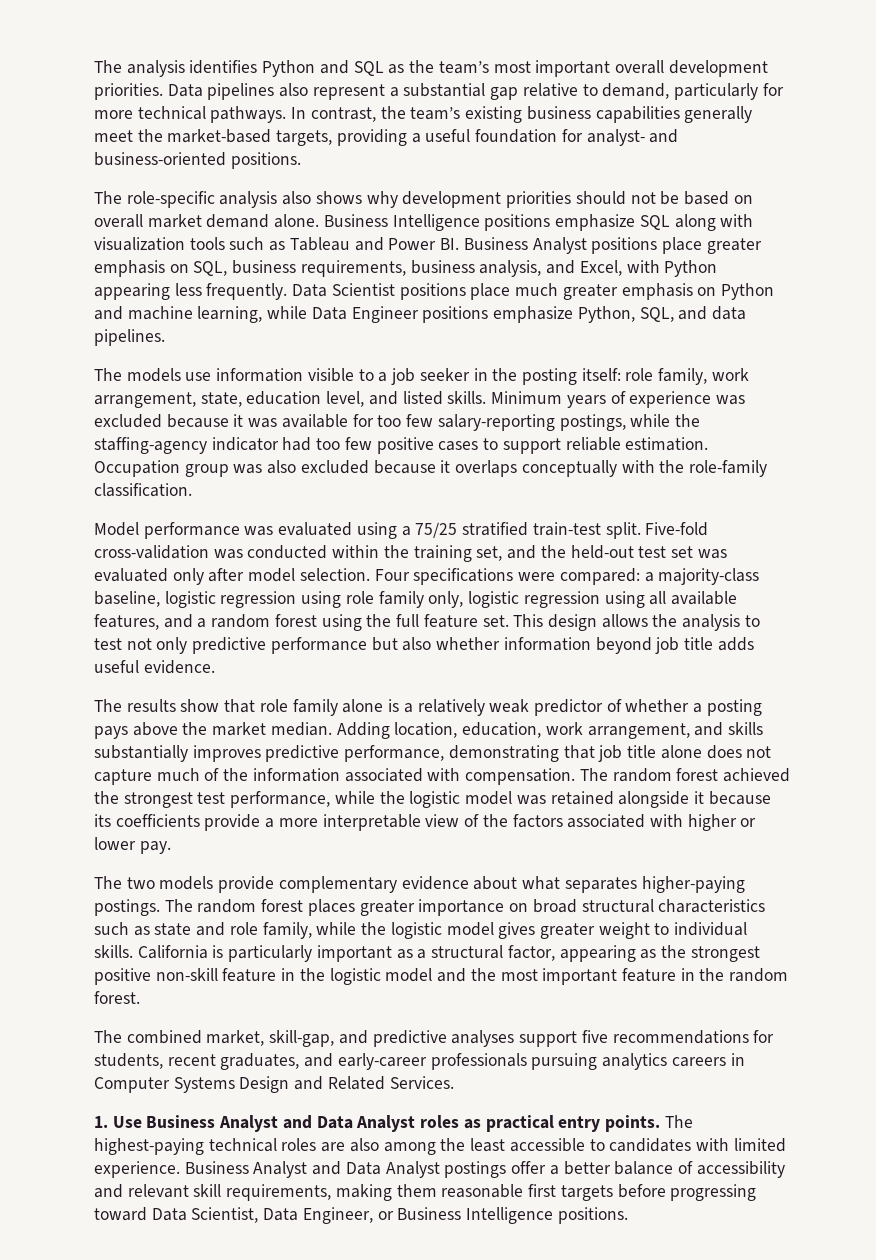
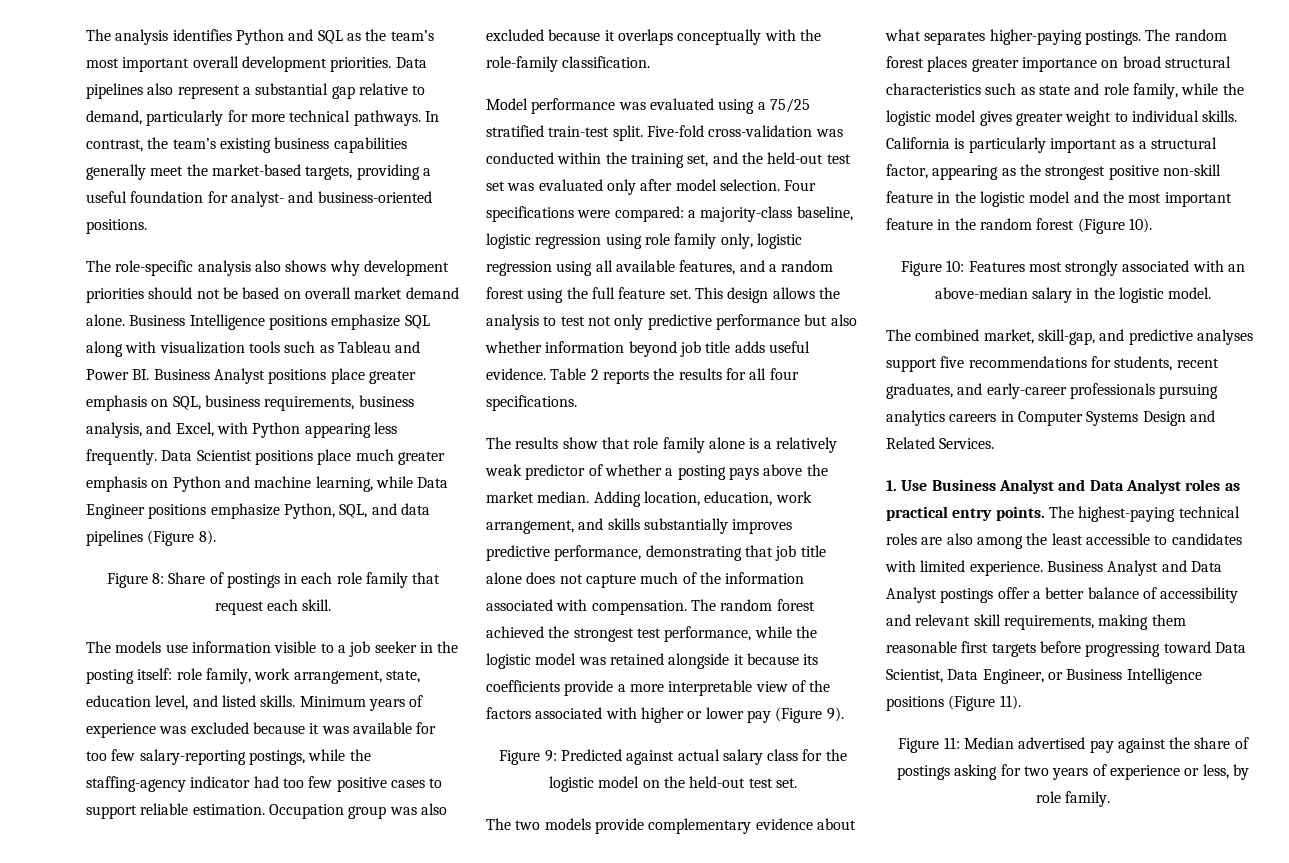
[94,329,165,346] pipelines. -> [86,530,216,546] [106,572,441,588] [214,599,332,615] pipelines (Figure 8). // Figure 8: Share of postings in each role family that request each skill.
(215, 667) none -> [550,368,799,384] [486,395,577,411] Table 2 reports the results for all four specifications.
[139,841,171,854] pay. -> [746,707,844,723] [499,749,847,765] [549,776,797,792] pay (Figure 9). // Figure 9: Predicted against actual salary class for the logistic model on the held-out test set.
[94,991,140,1004] forest. -> [1036,218,1152,234] [900,260,1246,276] [934,287,1212,303] forest (Figure 10). // Figure 10: Features most strongly associated with an above-median salary in the logistic model.
[557,1207,628,1224] positions. -> [886,695,1021,711] [898,737,1249,753] [897,764,1249,780] [1035,791,1111,807] positions (Figure 11). // Figure 11: Median advertised pay against the share of postings asking for two years of experience or less, by role family.

